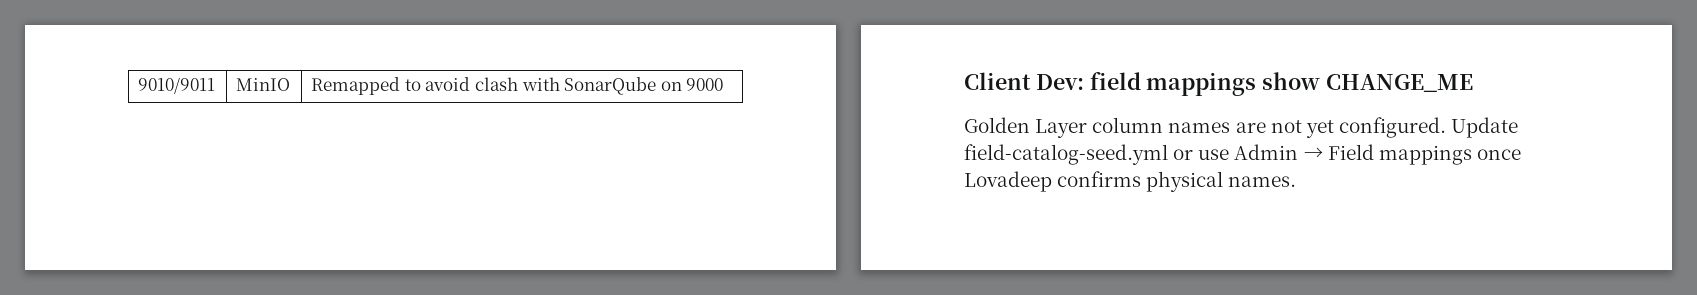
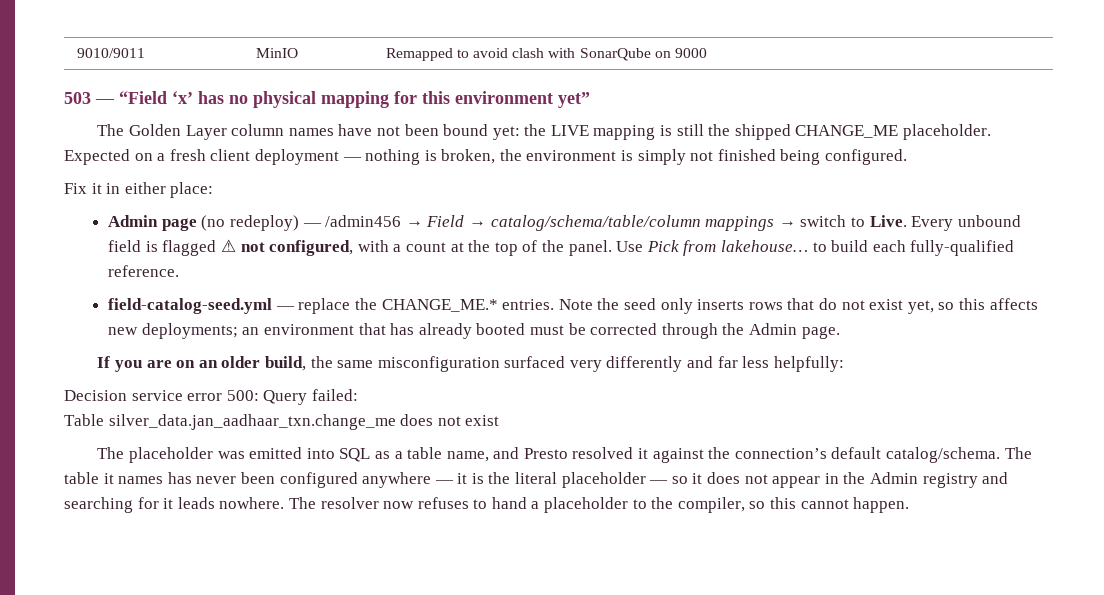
[964,72,1474,96] [964,117,1519,138] [964,144,1521,165] [964,171,1297,192] Client Dev: field mappings show CHANGE_ME // Golden Layer column names are not yet configured. Update field-catalog-seed.yml or use Admin → Field mappings once Lovadeep confirms physical names. -> [64,91,590,108] [97,124,992,140] [64,149,908,165] [64,182,214,198] [108,215,1021,231] [108,239,1015,256] [108,265,180,277] [108,298,1038,314] [108,323,840,339] [97,356,844,372] [64,389,358,405] [64,414,500,430] [97,447,1032,463] [64,472,1009,488] [64,497,910,513] 503 — “Field ‘x’ has no physical mapping for this environment yet” // The Golden Layer column names have not been bound yet: the LIVE mapping is still the shipped CHANGE_ME placeholder. Expected on a fresh client deployment — nothing is broken, the environment is simply not finished being configured. // Fix it in either place: // Admin page (no redeploy) — /admin456 → Field → catalog/schema/table/column mappings → switch to Live. Every unbound field is flagged ⚠ not configured, with a count at the top of the panel. Use Pick from lakehouse… to build each fully-qualified reference. // field-catalog-seed.yml — replace the CHANGE_ME.* entries. Note the seed only inserts rows that do not exist yet, so this affects new deployments; an environment that has already booted must be corrected through the Admin page. // If you are on an older build, the same misconfiguration surfaced very differently and far less helpfully: // Decision service error 500: Query failed: // Table silver_data.jan_aadhaar_txn.change_me does not exist // The placeholder was emitted into SQL as a table name, and Presto resolved it against the connection’s default catalog/schema. The table it names has never been configured anywhere — it is the literal placeholder — so it does not appear in the Admin registry and searching for it leads nowhere. The resolver now refuses to hand a placeholder to the compiler, so this cannot happen.

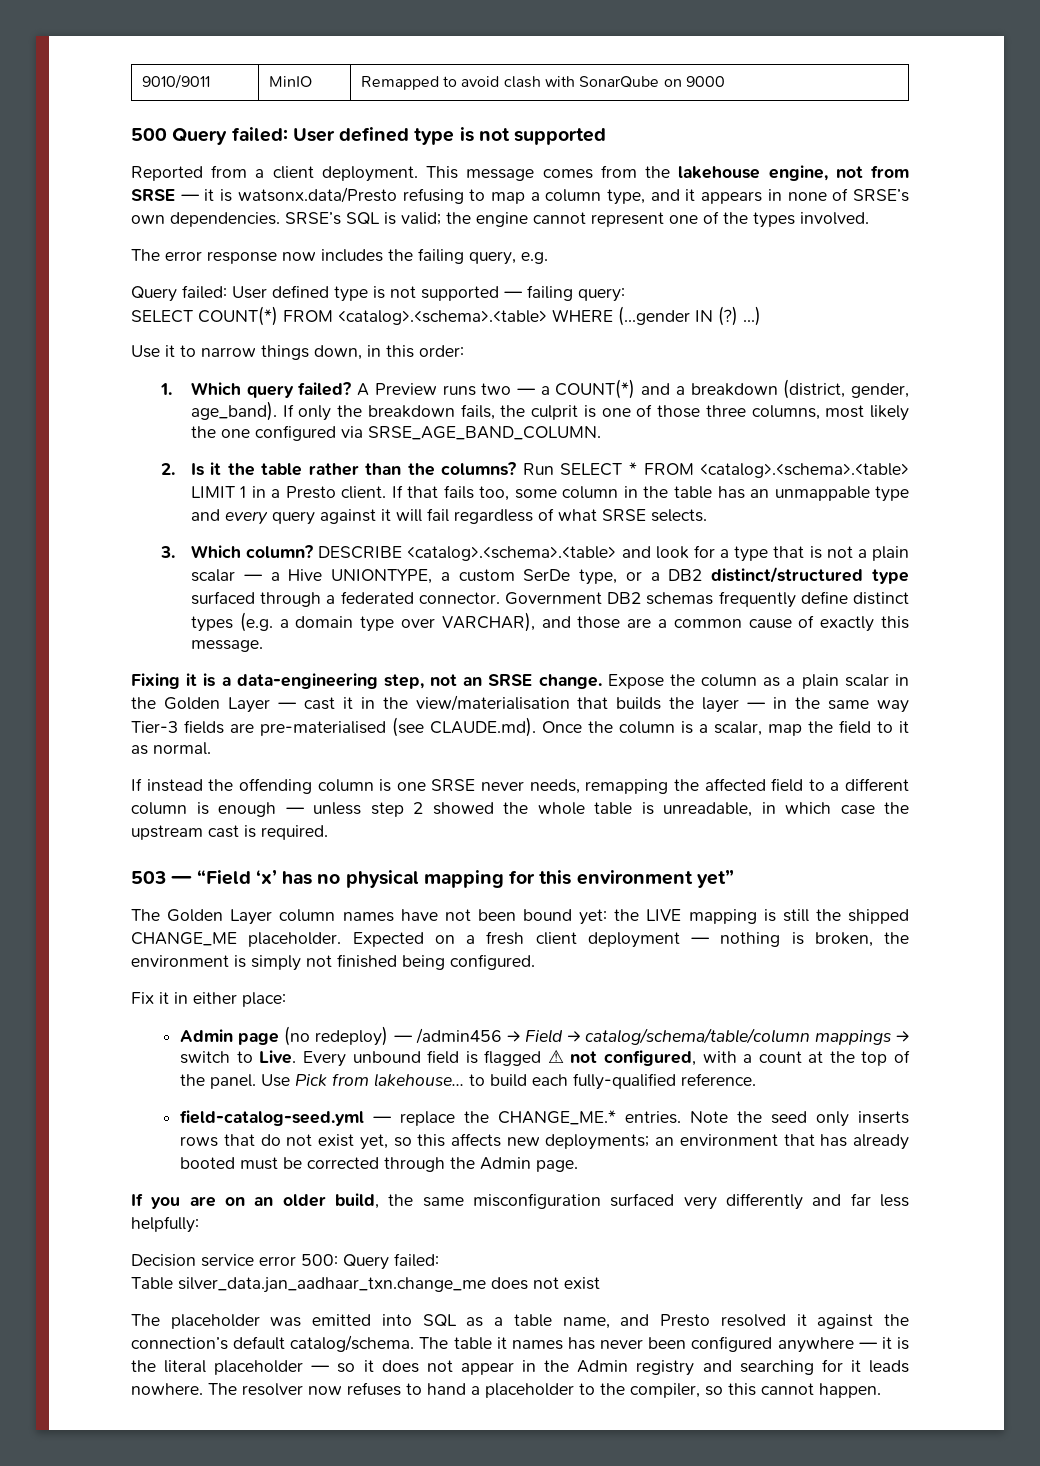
(708, 53) none -> [131,127,607,145] [131,165,910,182] [131,187,910,205] [131,211,869,228] [131,248,548,265] [131,285,625,302] [131,306,761,326] [131,345,464,360] [159,379,909,399] [190,401,909,421] [190,425,601,441] [160,462,909,478] [190,485,909,502] [190,508,707,525] [159,545,909,562] [190,567,910,585] [190,591,909,608] [190,612,910,632] [190,640,263,652] [131,673,909,689] [131,695,910,713] [131,717,909,737] [131,742,211,755] [131,778,909,794] [131,802,909,817] [131,825,328,840] // 500 Query failed: User defined type is not supported // Reported from a client deployment. This message comes from the lakehouse engine, not from SRSE — it is watsonx.data/Presto refusing to map a column type, and it appears in none of SRSE’s own dependencies. SRSE’s SQL is valid; the engine cannot represent one of the types involved. // The error response now includes the failing query, e.g. // Query failed: User defined type is not supported — failing query: // SELECT COUNT(*) FROM <catalog>.<schema>.<table> WHERE (...gender IN (?) ...) // Use it to narrow things down, in this order: // 1. Which query failed? A Preview runs two — a COUNT(*) and a breakdown (district, gender, age_band). If only the breakdown fails, the culprit is one of those three columns, most likely the one configured via SRSE_AGE_BAND_COLUMN. // 2. Is it the table rather than the columns? Run SELECT * FROM <catalog>.<schema>.<table> LIMIT 1 in a Presto client. If that fails too, some column in the table has an unmappable type and every query against it will fail regardless of what SRSE selects. // 3. Which column? DESCRIBE <catalog>.<schema>.<table> and look for a type that is not a plain scalar — a Hive UNIONTYPE, a custom SerDe type, or a DB2 distinct/structured type surfaced through a federated connector. Government DB2 schemas frequently define distinct types (e.g. a domain type over VARCHAR), and those are a common cause of exactly this message. // Fixing it is a data-engineering step, not an SRSE change. Expose the column as a plain scalar in the Golden Layer — cast it in the view/materialisation that builds the layer — in the same way Tier-3 fields are pre-materialised (see CLAUDE.md). Once the column is a scalar, map the field to it as normal. // If instead the offending column is one SRSE never needs, remapping the affected field to a different column is enough — unless step 2 showed the whole table is unreadable, in which case the upstream cast is required.

